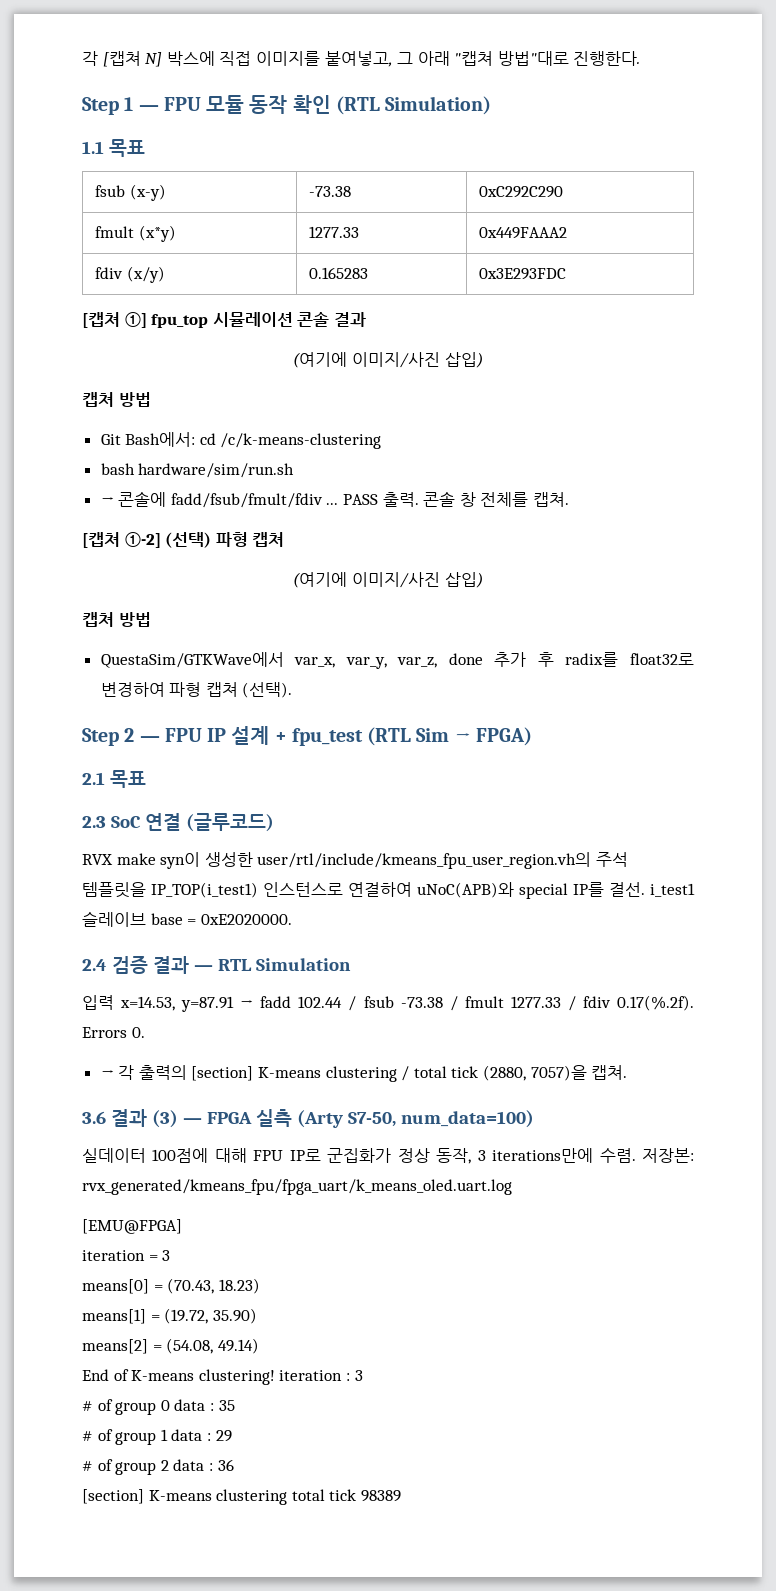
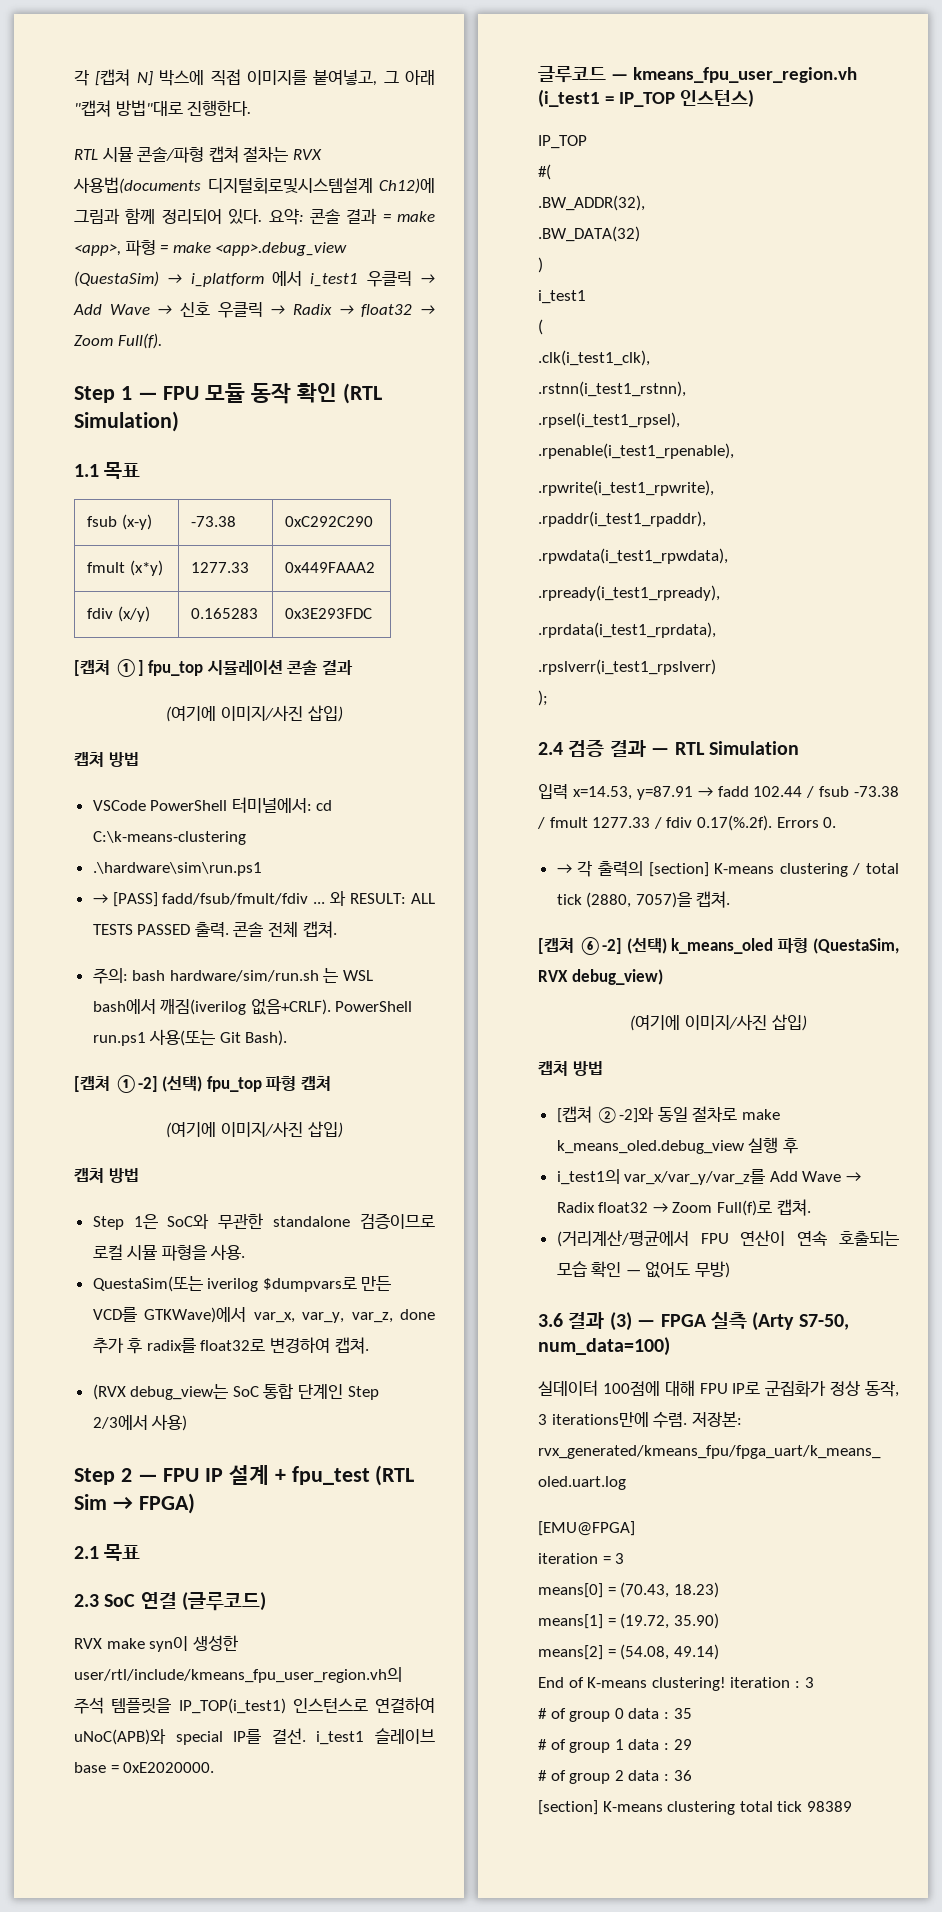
(641, 58) none -> [74,146,322,163] [73,177,435,194] [74,208,435,225] [74,240,348,256] [74,271,435,287] [73,302,436,318] [74,333,162,349] // RTL 시뮬 콘솔/파형 캡쳐 절차는 RVX 사용법(documents 디지털회로및시스템설계 Ch12)에 그림과 함께 정리되어 있다. 요약: 콘솔 결과 = make <app>, 파형 = make <app>.debug_view (QuestaSim) → i_platform 에서 i_test1 우클릭 → Add Wave → 신호 우클릭 → Radix → float32 → Zoom Full(f).
[100,432,382,449] [100,463,295,478] [100,491,570,508] Git Bash에서: cd /c/k-means-clustering // bash hardware/sim/run.sh // → 콘솔에 fadd/fsub/fmult/fdiv ... PASS 출력. 콘솔 창 전체를 캡쳐. -> [92,797,333,813] [92,831,246,845] [92,862,262,876] [92,891,435,907] [92,921,337,938] [92,968,374,984] [92,999,413,1015] [92,1029,288,1046] VSCode PowerShell 터미널에서: cd C:\k-means-clustering // .\hardware\sim\run.ps1 // → [PASS] fadd/fsub/fmult/fdiv ... 와 RESULT: ALL TESTS PASSED 출력. 콘솔 전체 캡쳐. // 주의: bash hardware/sim/run.sh 는 WSL bash에서 깨짐(iverilog 없음+CRLF). PowerShell run.ps1 사용(또는 Git Bash).
(212, 540) none -> [206,1076,262,1092] fpu_top
[100,652,284,668] QuestaSim/GTKWave에서 -> [92,1213,436,1230] [92,1244,246,1261] [92,1276,392,1292] [92,1307,247,1323] Step 1은 SoC와 무관한 standalone 검증이므로 로컬 시뮬 파형을 사용. // QuestaSim(또는 iverilog $dumpvars로 만든 VCD를 GTKWave)에서
[169,682,293,698] 파형 캡쳐 (선택). -> [334,1337,369,1354] [92,1383,379,1400] [92,1414,188,1431] 캡쳐. // (RVX debug_view는 SoC 통합 단계인 Step 2/3에서 사용)
(292, 919) none -> [538,66,857,83] [538,89,754,107] [538,135,587,149] [538,164,551,180] [538,195,645,211] [538,226,640,242] [538,257,543,273] [538,290,586,304] [538,319,543,335] [538,350,650,366] [538,381,686,397] [538,412,680,428] [538,443,734,459] [538,480,714,496] [538,511,706,527] [538,548,728,564] [538,585,720,601] [538,622,716,638] [538,659,716,675] [538,690,548,706] // 글루코드 — kmeans_fpu_user_region.vh (i_test1 = IP_TOP 인스턴스) // IP_TOP // #( // .BW_ADDR(32), // .BW_DATA(32) // ) // i_test1 // ( // .clk(i_test1_clk), // .rstnn(i_test1_rstnn), // .rpsel(i_test1_rpsel), // .rpenable(i_test1_rpenable), // .rpwrite(i_test1_rpwrite), // .rpaddr(i_test1_rpaddr), // .rpwdata(i_test1_rpwdata), // .rpready(i_test1_rpready), // .rprdata(i_test1_rprdata), // .rpslverr(i_test1_rpslverr) // );
(628, 1072) none -> [538,937,899,955] [538,969,663,985] [630,1014,807,1031] [538,1061,603,1076] [556,1106,781,1123] [556,1137,798,1154] [556,1169,862,1185] [556,1199,811,1216] [556,1230,899,1247] [556,1261,731,1278] // [캡쳐 ⑥-2] (선택) k_means_oled 파형 (QuestaSim, RVX debug_view) // (여기에 이미지/사진 삽입) // 캡쳐 방법 // [캡쳐 ②-2]와 동일 절차로 make k_means_oled.debug_view 실행 후 // i_test1의 var_x/var_y/var_z를 Add Wave → Radix float32 → Zoom Full(f)로 캡쳐. // (거리계산/평균에서 FPU 연산이 연속 호출되는 모습 확인 — 없어도 무방)

